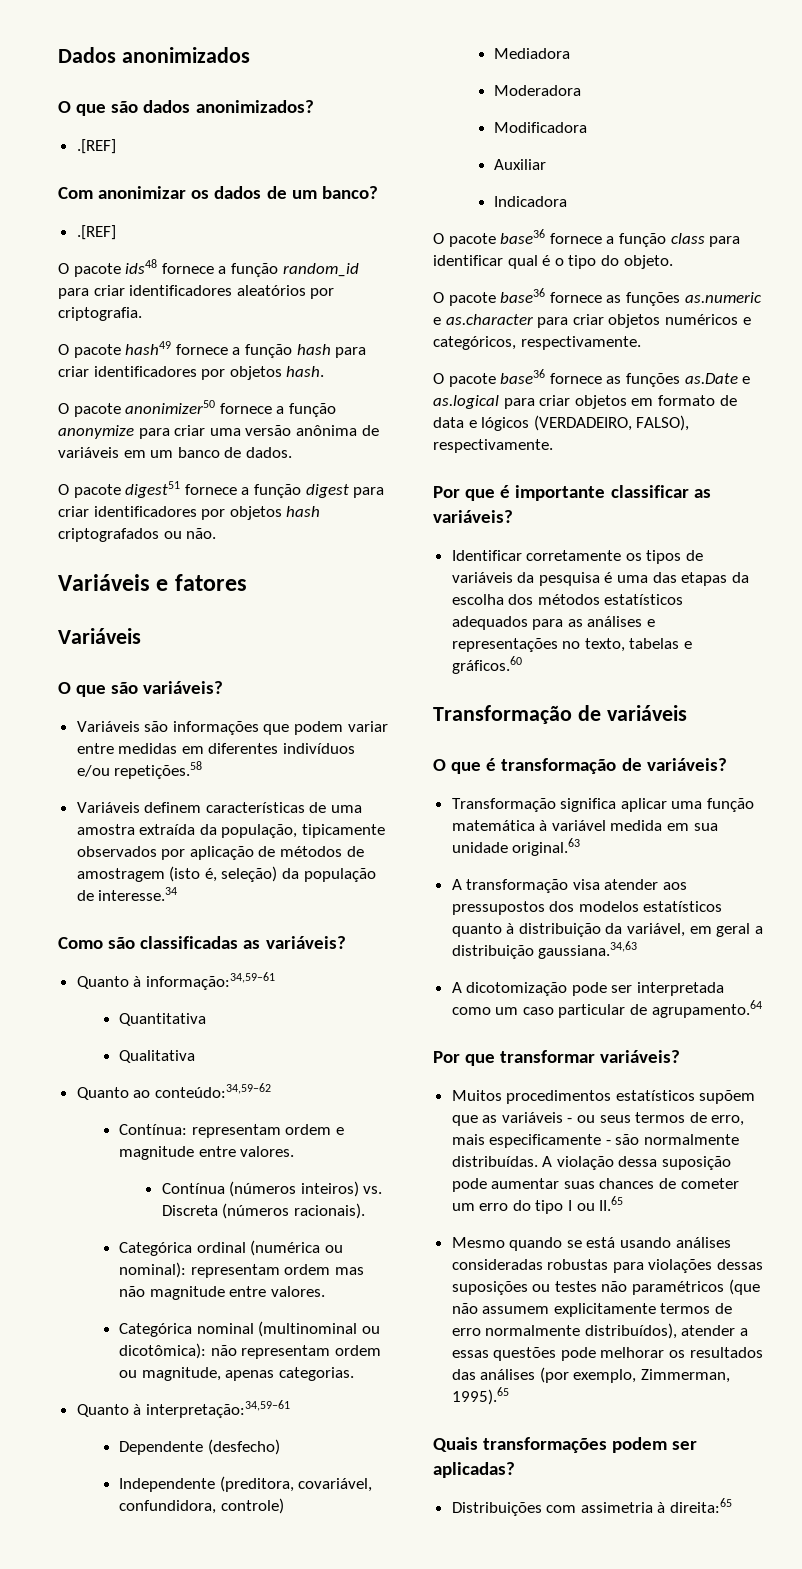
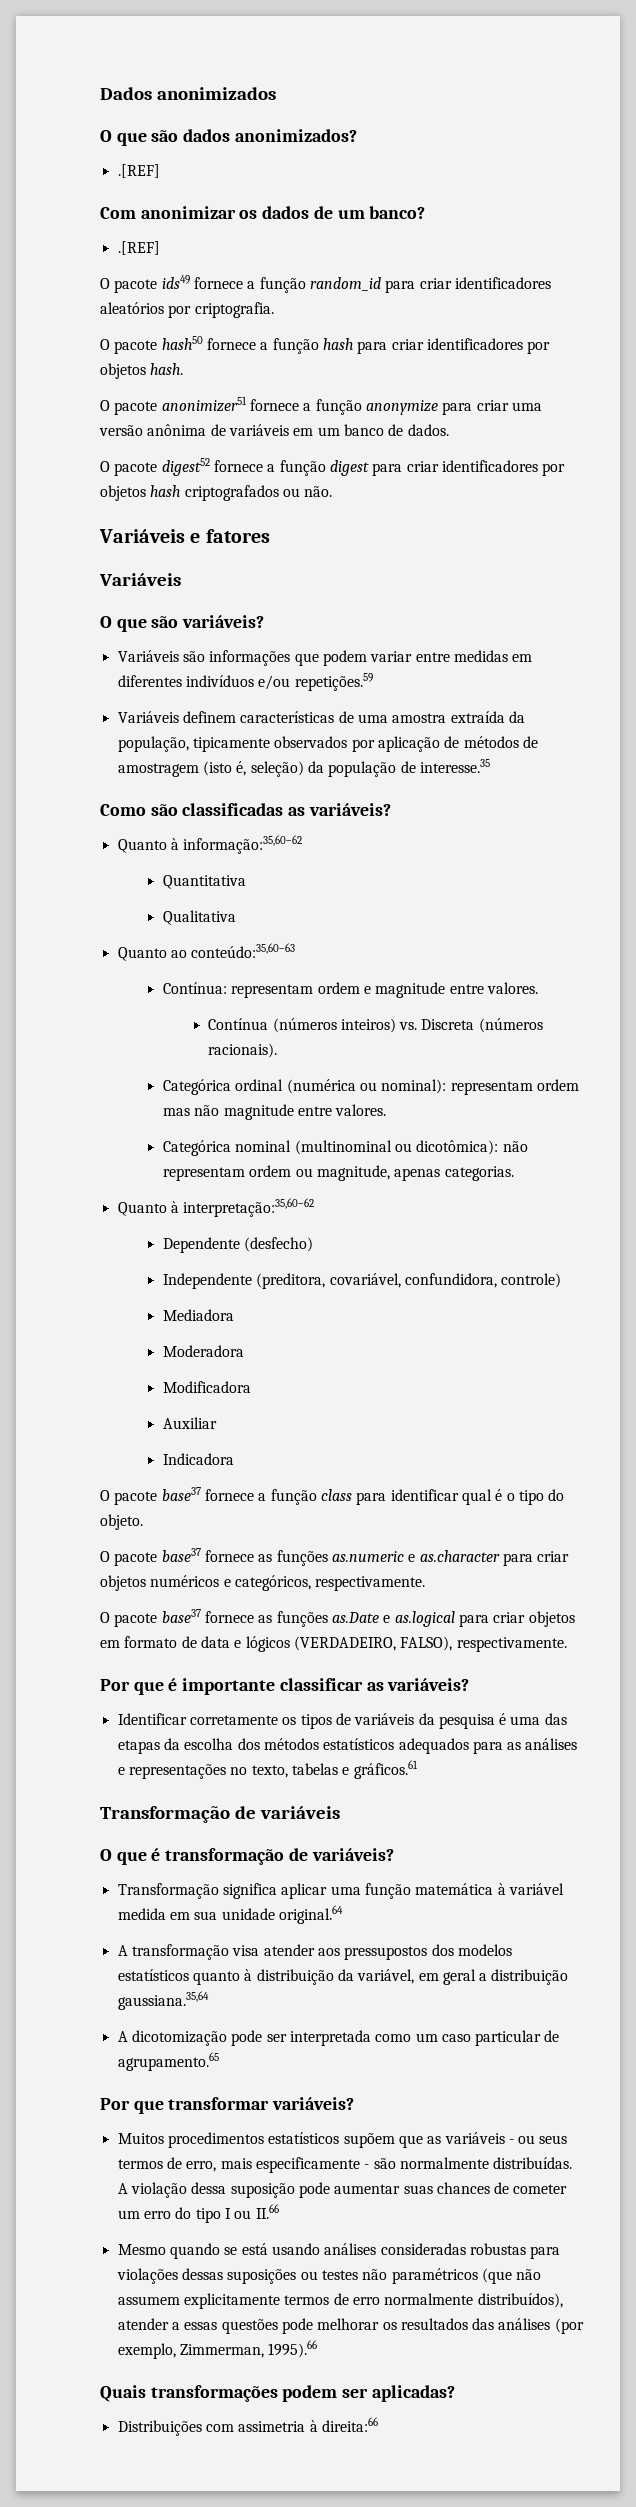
[125,259,158,274] ids48 -> [161,275,190,289] ids49
[125,341,172,355] hash49 -> [161,336,203,350] hash50
[125,400,216,414] anonimizer50 -> [161,396,247,412] anonimizer51
[125,481,181,498] digest51 -> [161,458,210,476] digest52
[114,761,203,779] repetições.58 -> [294,673,373,691] repetições.59
[98,887,178,901] interesse.34 -> [419,759,490,773] interesse.35
[145,972,275,990] informação:34,59–61 -> [183,835,303,854] informação:35,60–62
[154,1083,271,1098] conteúdo:34,59–62 -> [191,943,296,958] conteúdo:35,60–63
[145,1400,290,1418] interpretação:34,59–61 -> [183,1198,315,1217] interpretação:35,60–62
[500,229,546,244] base36 -> [161,1487,201,1501] base37
[500,288,546,303] base36 -> [161,1548,201,1562] base37
[500,369,546,384] base36 -> [161,1609,201,1623] base37
[451,656,522,674] gráficos.60 -> [353,1760,418,1779] gráficos.61
[512,838,581,856] original.63 -> [278,1905,343,1924] original.64
[538,941,638,959] gaussiana.34,63 -> [117,1991,209,2010] gaussiana.35,64
[651,1000,762,1018] agrupamento.64 -> [117,2052,219,2071] agrupamento.65
[599,1196,624,1211] II.65 -> [255,2204,279,2219] II.66
[451,1387,509,1405] 1995).65 -> [268,2340,318,2358] 1995).66
[670,1498,733,1513] direita:65 -> [321,2417,378,2432] direita:66

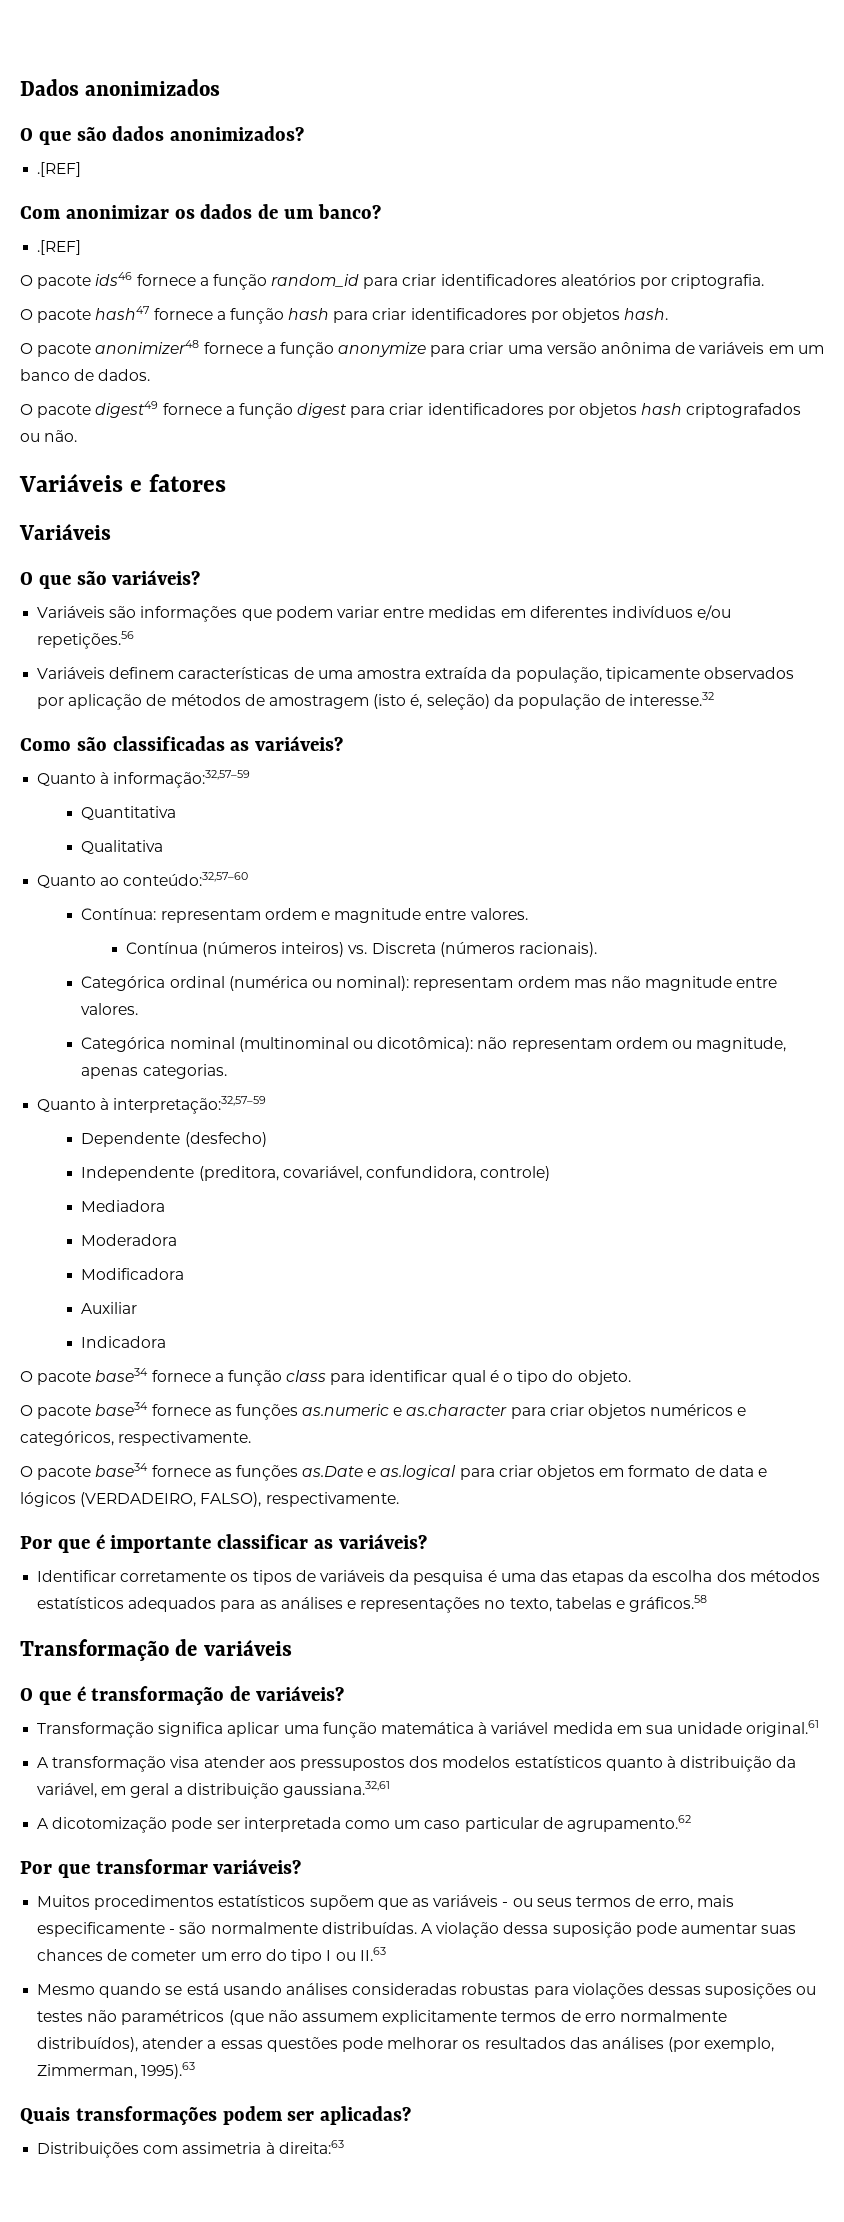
[161,275,190,289] ids49 -> [95,272,133,286] ids46
[161,336,203,350] hash50 -> [95,306,150,320] hash47
[161,396,247,412] anonimizer51 -> [95,340,200,354] anonimizer48
[161,458,210,476] digest52 -> [95,401,159,418] digest49
[294,673,373,691] repetições.59 -> [37,631,135,649] repetições.56
[419,759,490,773] interesse.35 -> [629,692,715,706] interesse.32
[183,835,303,854] informação:35,60–62 -> [113,770,251,788] informação:32,57–59
[191,943,296,958] conteúdo:35,60–63 -> [123,872,249,886] conteúdo:32,57–60
[183,1198,315,1217] interpretação:35,60–62 -> [113,1096,267,1114] interpretação:32,57–59
[161,1487,201,1501] base37 -> [95,1368,149,1382] base34
[161,1548,201,1562] base37 -> [95,1402,149,1416] base34
[161,1609,201,1623] base37 -> [95,1463,149,1477] base34
[353,1760,418,1779] gráficos.61 -> [629,1595,708,1612] gráficos.58
[278,1905,343,1924] original.64 -> [746,1720,820,1737] original.61
[117,1991,209,2010] gaussiana.35,64 -> [282,1781,390,1798] gaussiana.32,61
[117,2052,219,2071] agrupamento.65 -> [566,1815,691,1832] agrupamento.62
[255,2204,279,2219] II.66 -> [359,1947,386,1961] II.63
[268,2340,318,2358] 1995).66 -> [141,2062,196,2079] 1995).63
[321,2417,378,2432] direita:66 -> [278,2140,344,2154] direita:63

